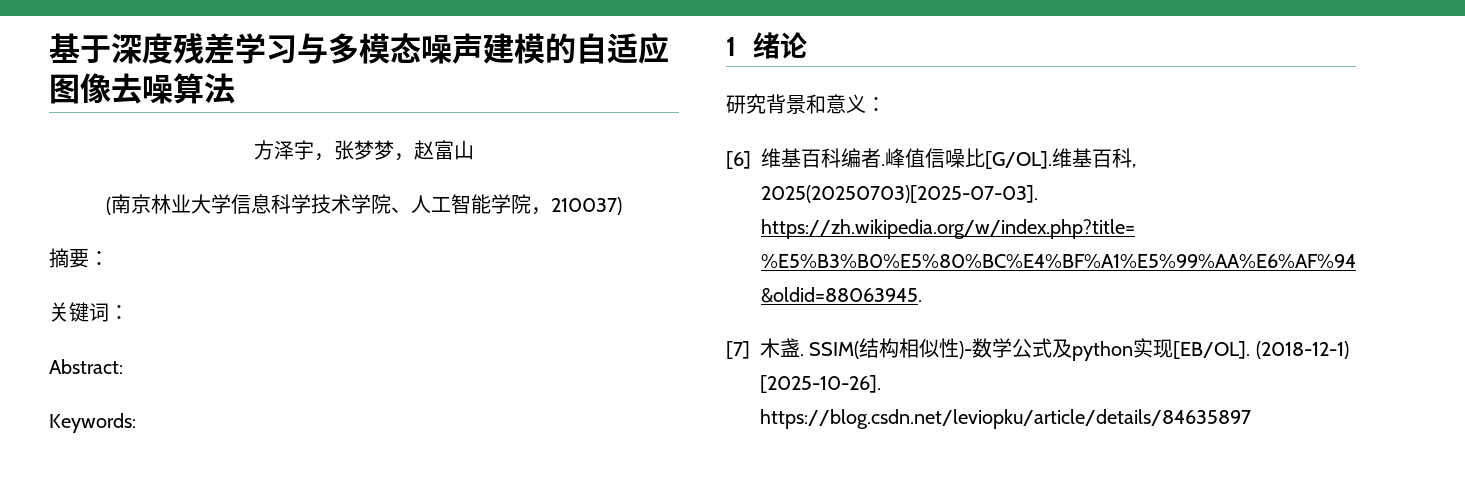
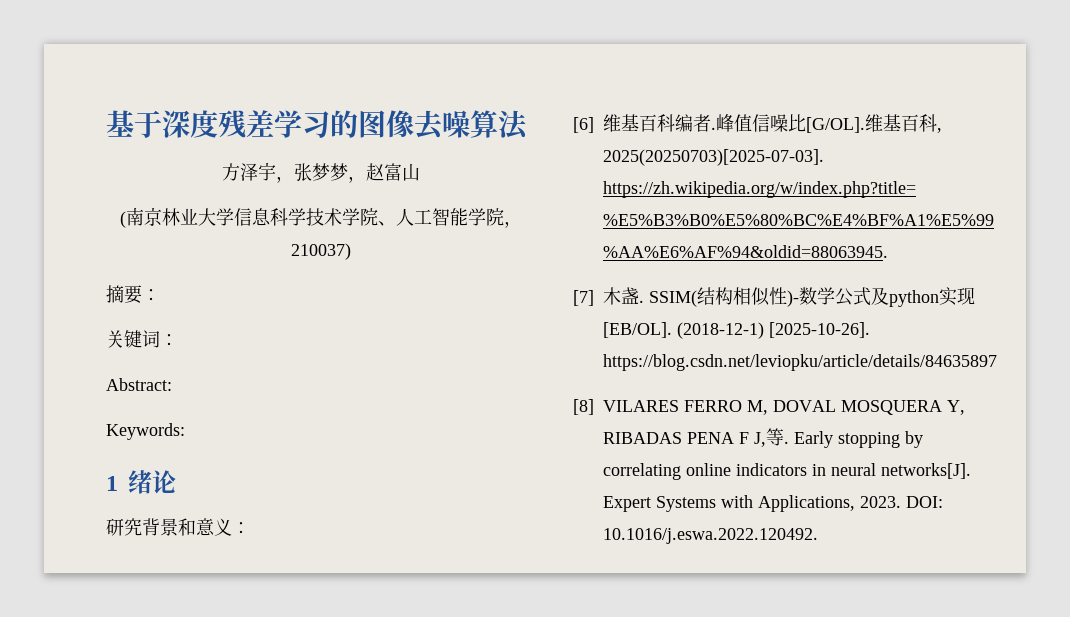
[297,33,669,64] 与多模态噪声建模的自适应 -> [330,110,358,138] 的
(1251, 419) none -> [573,399,965,415] [603,428,923,448] [603,463,971,480] [603,495,943,512] [603,528,818,544] // [8] VILARES FERRO M, DOVAL MOSQUERA Y, RIBADAS PENA F J,等. Early stopping by correlating online indicators in neural networks[J]. Expert Systems with Applications, 2023. DOI: 10.1016/j.eswa.2022.120492.

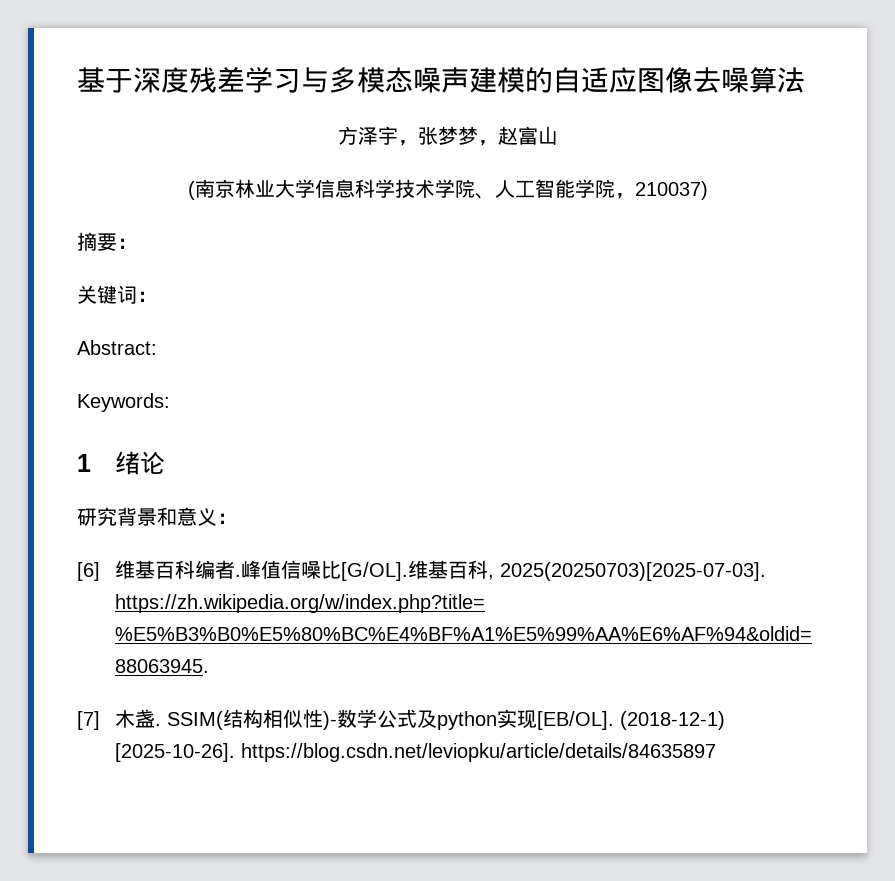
[330,110,358,138] 的 -> [301,67,637,93] 与多模态噪声建模的自适应
[573,399,965,415] [603,428,923,448] [603,463,971,480] [603,495,943,512] [603,528,818,544] // [8] VILARES FERRO M, DOVAL MOSQUERA Y, RIBADAS PENA F J,等. Early stopping by correlating online indicators in neural networks[J]. Expert Systems with Applications, 2023. DOI: 10.1016/j.eswa.2022.120492. -> (717, 752) none

